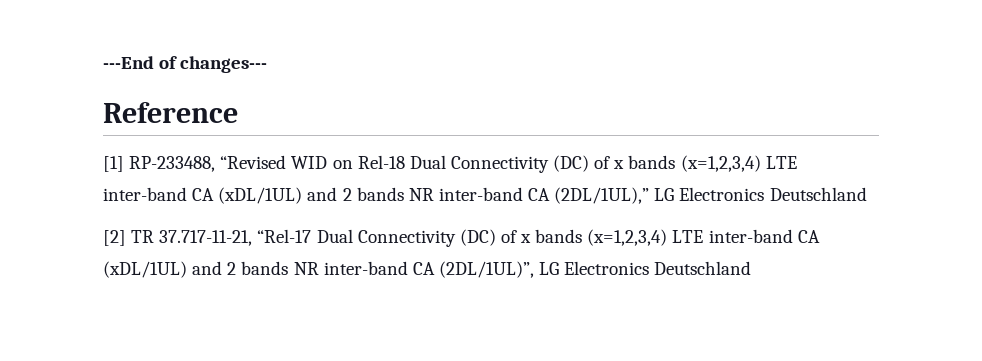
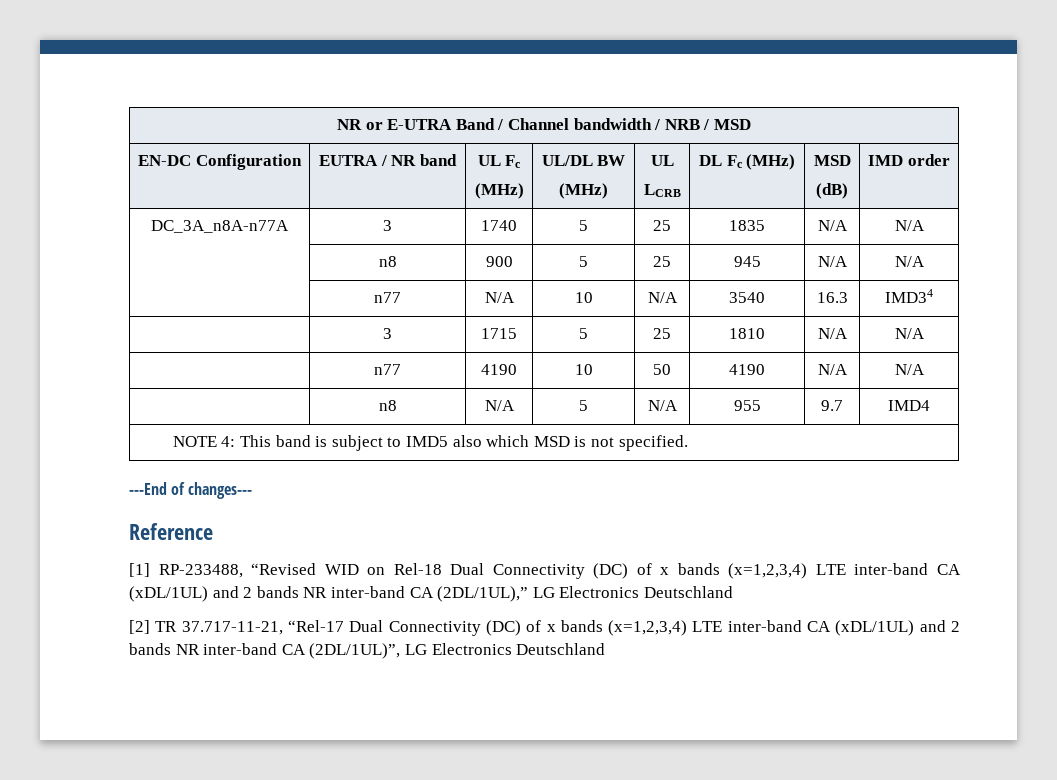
(103, 62) none -> [337,118,751,130] [138,154,302,170] [319,154,457,166] [477,155,522,168] [474,183,524,199] [541,155,626,166] [559,183,608,199] [650,155,674,166] [643,184,681,197] [698,154,796,170] [813,155,851,166] [816,183,848,199] [868,154,950,166] [151,220,289,233] [383,220,392,231] [481,220,517,231] [579,220,588,231] [653,220,671,231] [729,220,765,231] [817,220,848,231] [894,220,925,231] [378,256,397,267] [485,256,513,267] [579,256,588,267] [653,256,671,267] [733,256,761,267] [817,256,848,267] [894,256,925,267] [374,292,401,303] [484,292,515,303] [574,292,593,303] [647,292,678,303] [729,292,765,303] [816,292,848,303] [885,289,933,303] [383,328,392,339] [481,328,517,339] [579,328,588,339] [653,328,671,339] [729,328,765,339] [817,328,848,339] [894,328,925,339] [374,364,401,375] [481,364,517,375] [574,364,593,375] [653,364,671,375] [729,364,765,375] [817,364,848,375] [894,364,925,375] [378,400,397,411] [484,400,515,411] [579,400,588,411] [647,400,678,411] [733,400,761,411] [821,400,843,411] [888,400,930,411] [172,435,688,451] NR or E-UTRA Band / Channel bandwidth / NRB / MSD // EN-DC Configuration | EUTRA / NR band | UL Fc // (MHz) | UL/DL BW // (MHz) | UL // LCRB | DL Fc (MHz) | MSD // (dB) | IMD order // DC_3A_n8A-n77A | 3 | 1740 | 5 | 25 | 1835 | N/A | N/A // | n8 | 900 | 5 | 25 | 945 | N/A | N/A // | n77 | N/A | 10 | N/A | 3540 | 16.3 | IMD34 // | 3 | 1715 | 5 | 25 | 1810 | N/A | N/A // | n77 | 4190 | 10 | 50 | 4190 | N/A | N/A // | n8 | N/A | 5 | N/A | 955 | 9.7 | IMD4 // NOTE 4: This band is subject to IMD5 also which MSD is not specified. //

